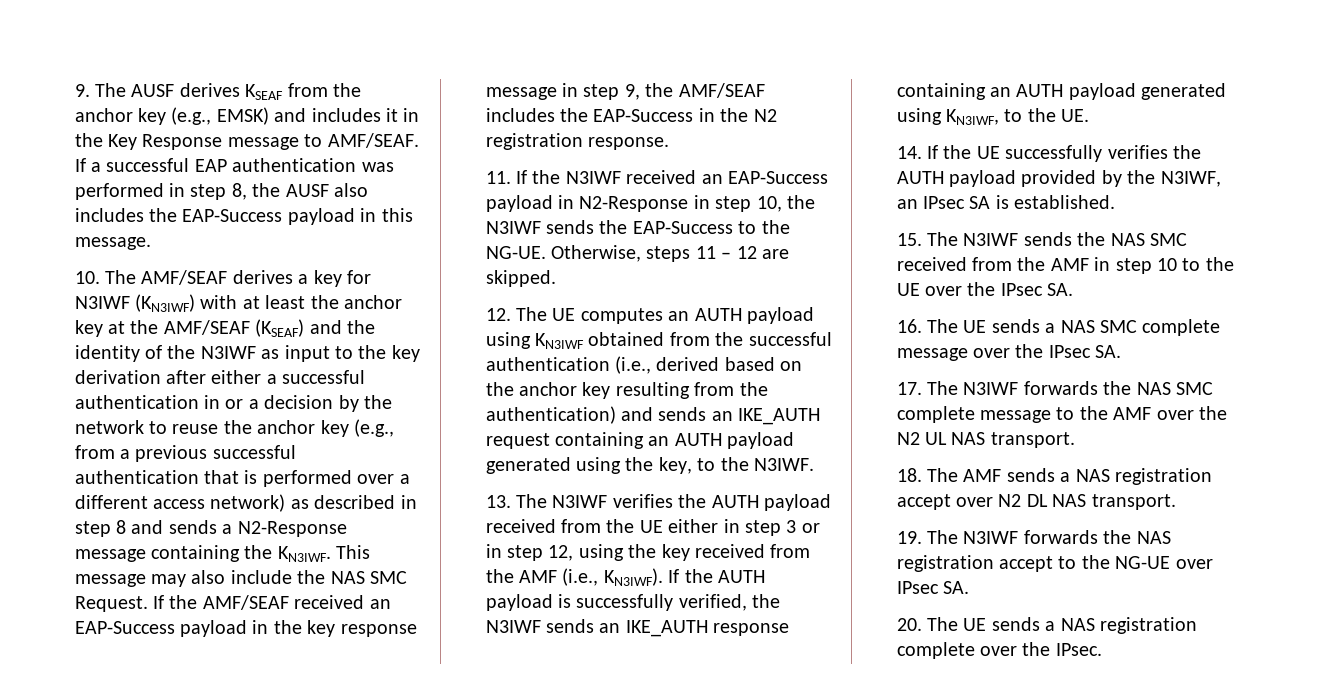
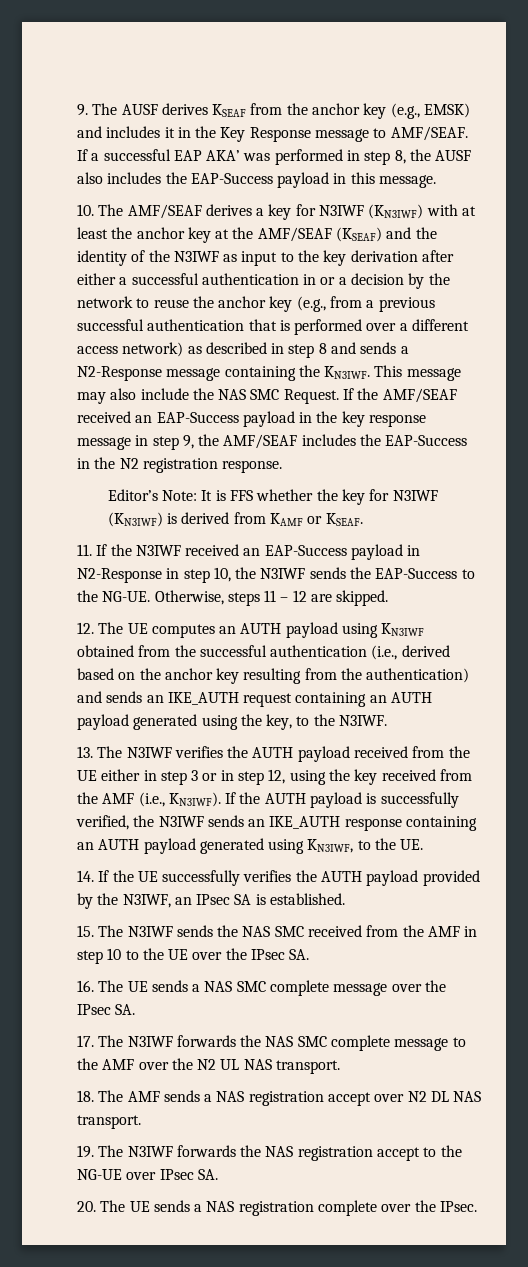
[232,158,357,172] authentication -> [206,150,241,161] AKA’
(670, 143) none -> [107,489,438,505] [107,512,363,527] // Editor’s Note: It is FFS whether the key for N3IWF (KN3IWF) is derived from KAMF or KSEAF.

